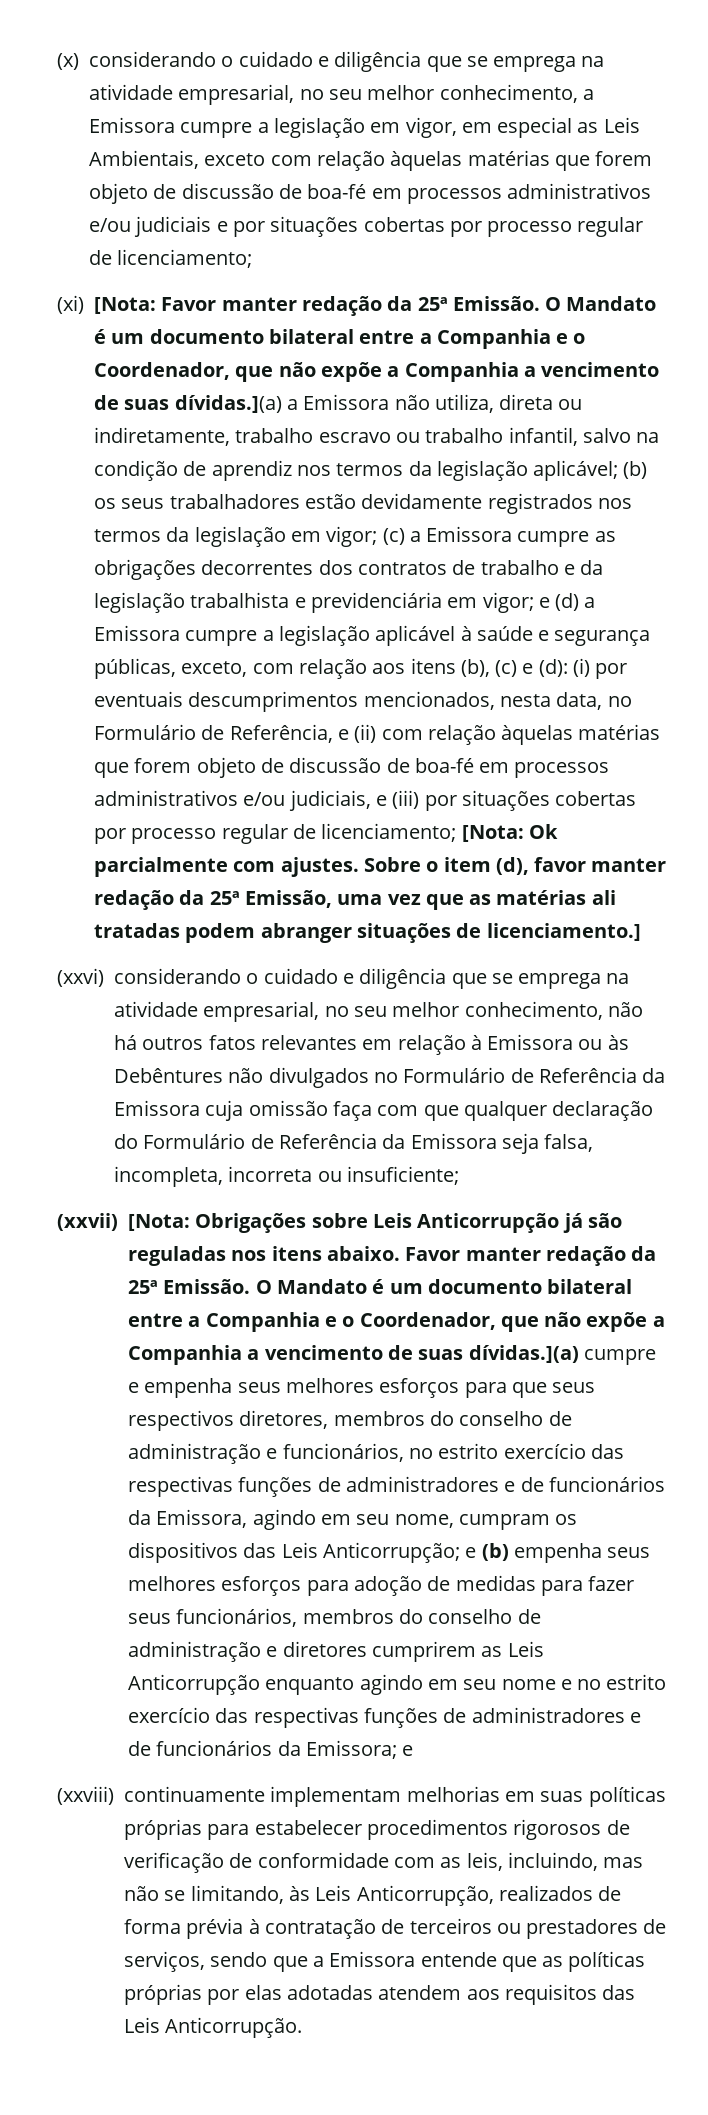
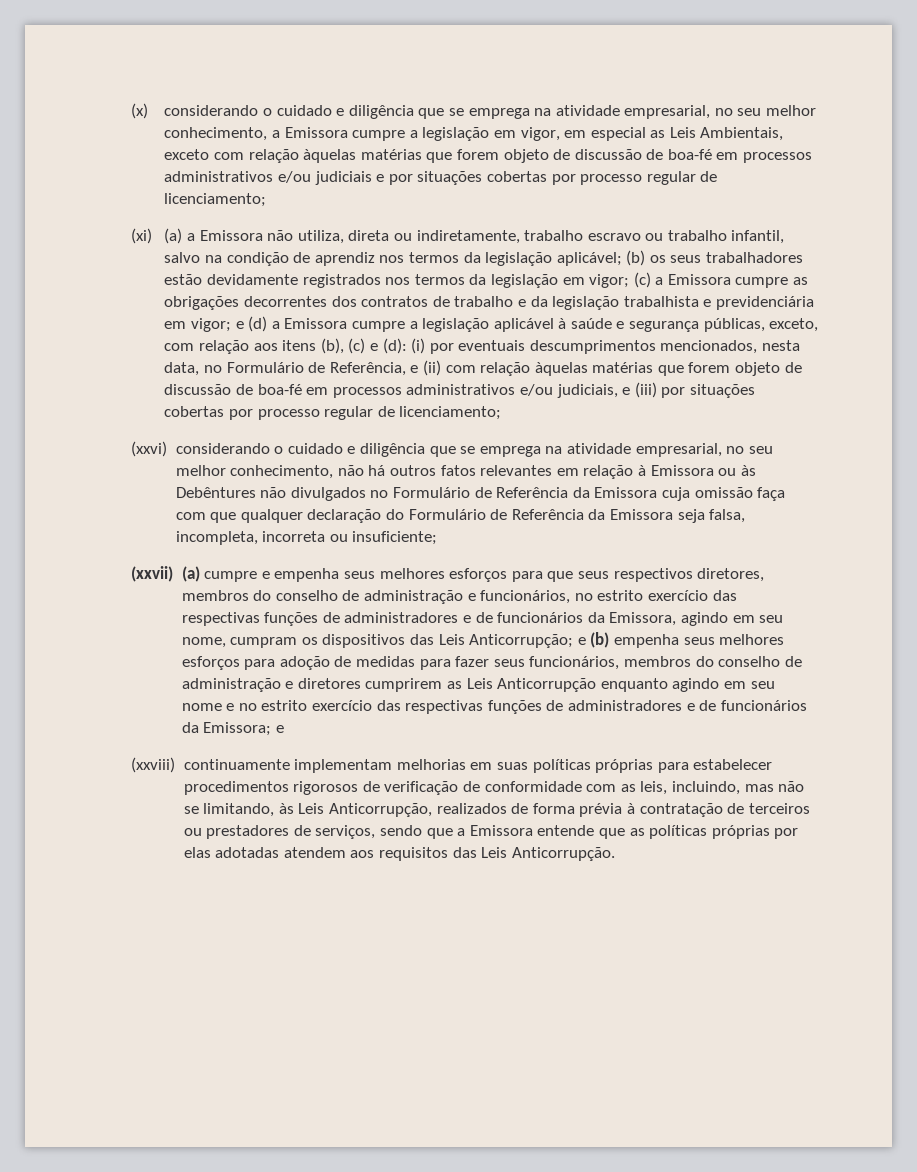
[94,296,657,316] [94,329,586,349] [94,362,660,382] [94,395,282,413] [Nota: Favor manter redação da 25ª Emissão. O Mandato é um documento bilateral entre a Companhia e o Coordenador, que não expõe a Companhia a vencimento de suas dívidas.](a) -> [164,228,183,244] (a)
[461,824,558,842] [94,857,667,877] [94,890,616,910] [94,923,641,943] [Nota: Ok parcialmente com ajustes. Sobre o item (d), favor manter redação da 25ª Emissão, uma vez que as matérias ali tratadas podem abranger situações de licenciamento.] -> (502, 413) none
[128,1213,622,1233] [128,1246,657,1266] [128,1279,633,1294] [128,1312,665,1332] [128,1345,579,1365] [Nota: Obrigações sobre Leis Anticorrupção já são reguladas nos itens abaixo. Favor manter redação da 25ª Emissão. O Mandato é um documento bilateral entre a Companhia e o Coordenador, que não expõe a Companhia a vencimento de suas dívidas.](a) -> [181,566,200,582] (a)

